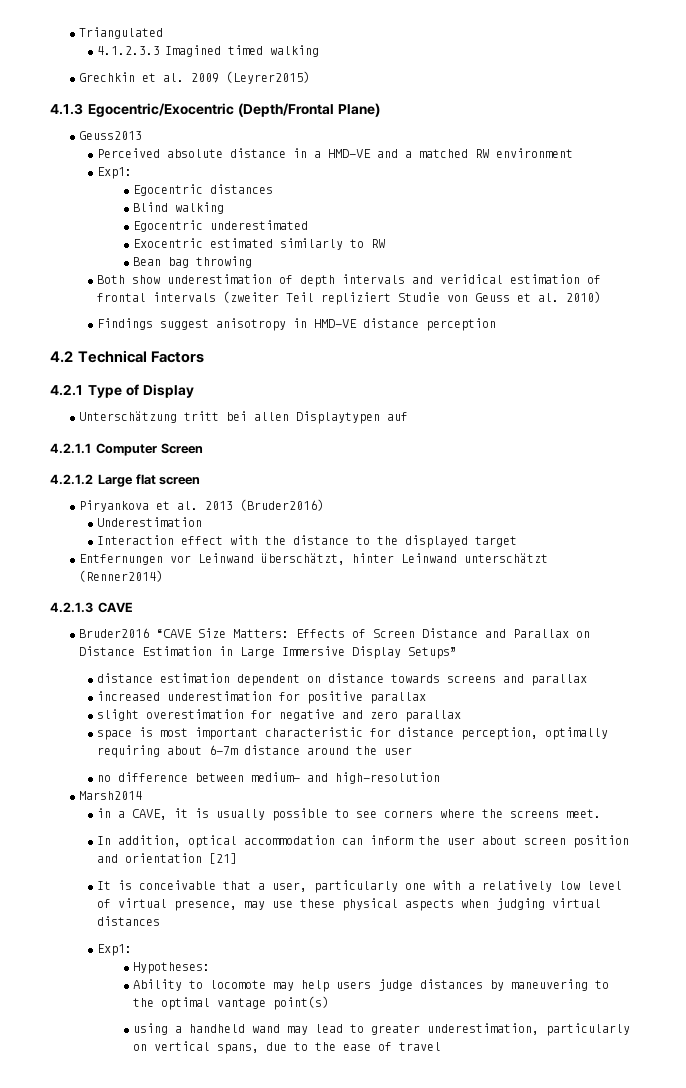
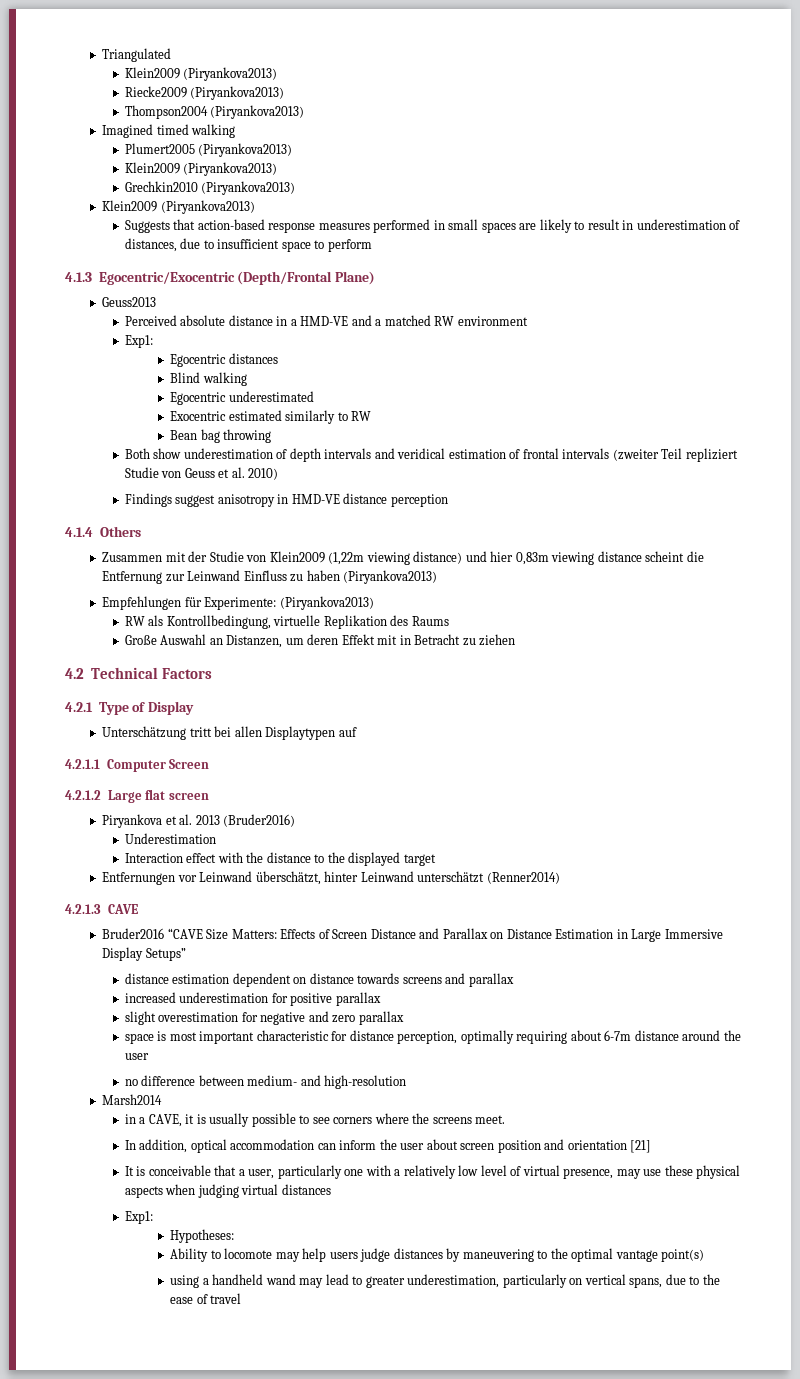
[96,45,319,57] [78,71,310,84] 4.1.2.3.3 Imagined timed walking // Grechkin et al. 2009 (Leyrer2015) -> [124,67,278,81] [124,86,285,100] [124,105,305,119] [102,124,236,138] [124,143,293,157] [124,162,278,176] [124,181,296,195] [102,200,255,214] [124,219,741,233] [124,238,372,252] Klein2009 (Piryankova2013) // Riecke2009 (Piryankova2013) // Thompson2004 (Piryankova2013) // Imagined timed walking // Plumert2005 (Piryankova2013) // Klein2009 (Piryankova2013) // Grechkin2010 (Piryankova2013) // Klein2009 (Piryankova2013) // Suggests that action-based response measures performed in small spaces are likely to result in underestimation of distances, due to insufficient space to perform
(496, 324) none -> [65,526,141,537] [102,551,704,565] [102,570,438,584] [102,596,374,610] [124,615,449,629] [124,634,516,648] // 4.1.4 Others // Zusammen mit der Studie von Klein2009 (1,22m viewing distance) und hier 0,83m viewing distance scheint die Entfernung zur Leinwand Einfluss zu haben (Piryankova2013) // Empfehlungen für Experimente: (Piryankova2013) // RW als Kontrollbedingung, virtuelle Replikation des Raums // Große Auswahl an Distanzen, um deren Effekt mit in Betracht zu ziehen

